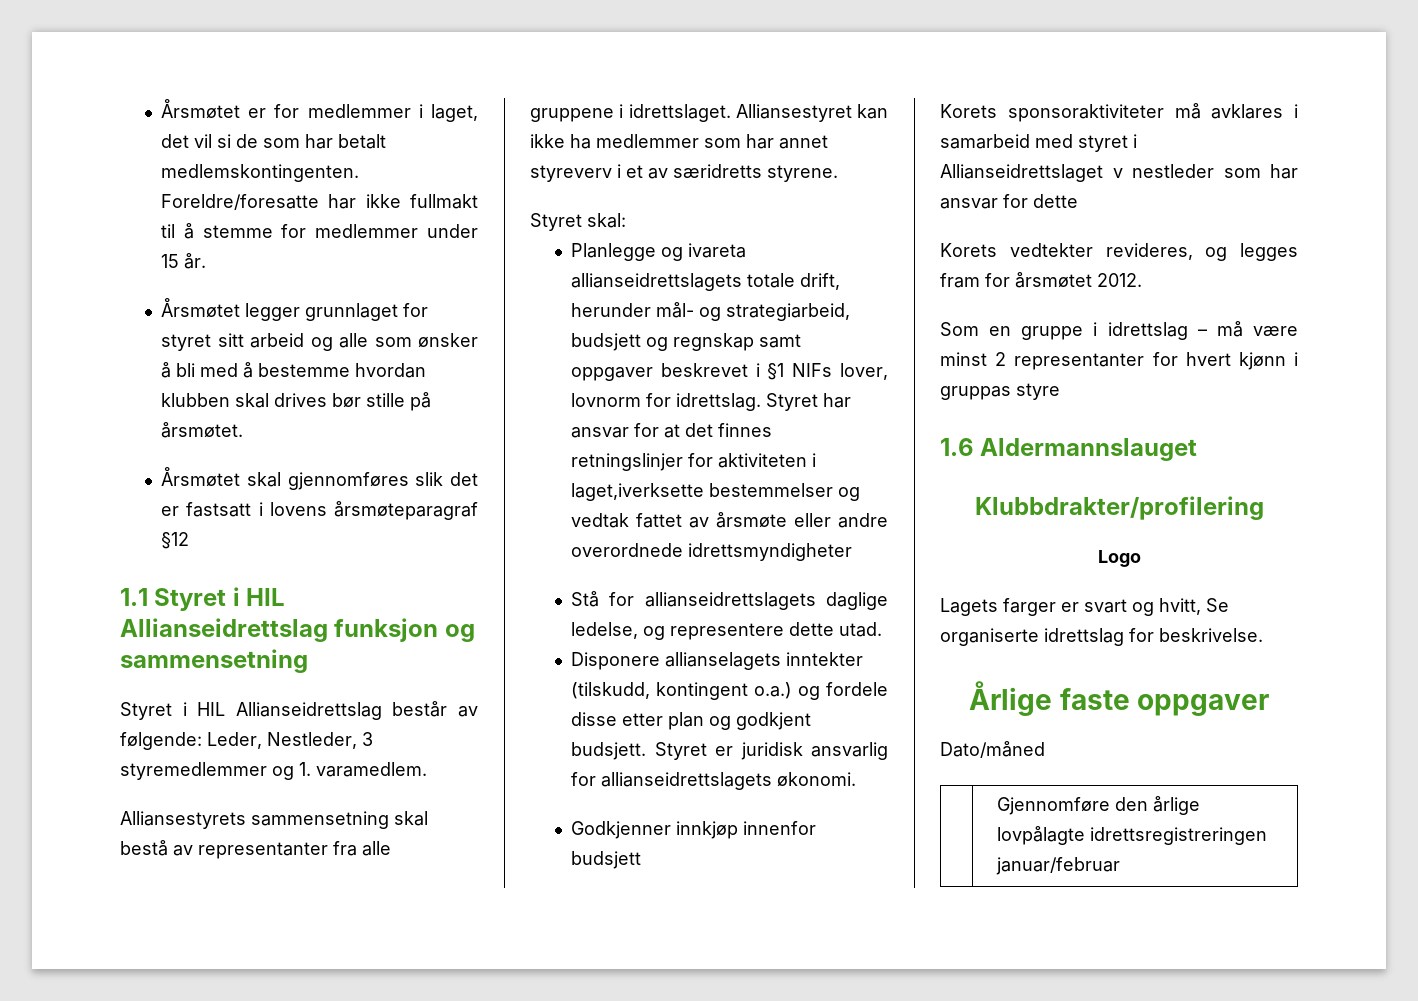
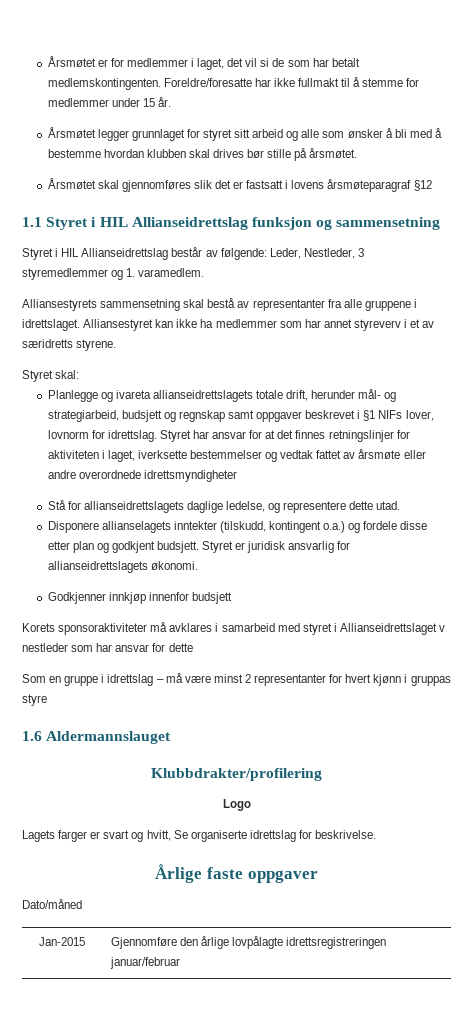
[571,483,705,501] laget,iverksette -> [107,450,187,462] laget, iverksette
[940,243,1298,261] [940,272,1142,288] // Korets vedtekter revideres, og legges fram for årsmøtet 2012. -> (193, 647) none
(1045, 749) none -> [38,937,85,946] Jan-2015

